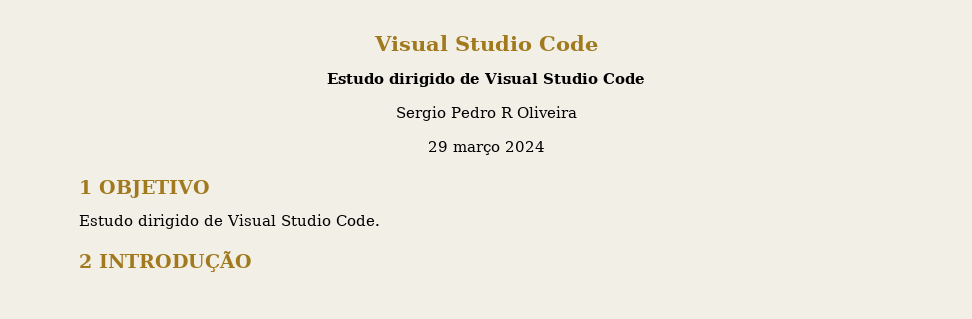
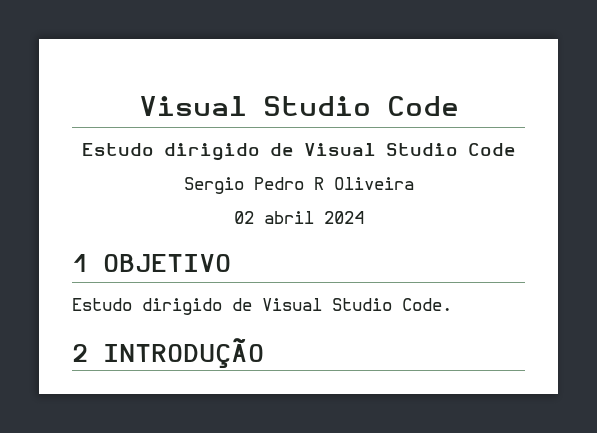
[427,141,500,155] 29 março -> [233,211,314,224] 02 abril

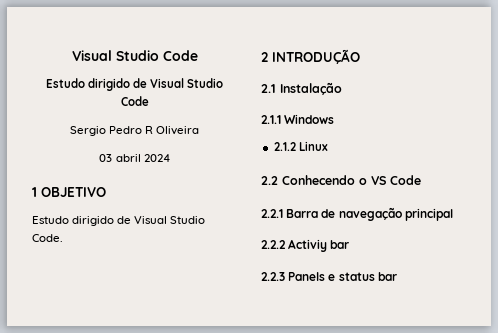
[233,211,254,224] 02 -> [99,154,113,162] 03
(264, 353) none -> [261,82,342,95] [261,114,335,124] [273,141,328,151] [261,175,421,185] [261,207,453,221] [261,239,350,252] [261,272,397,281] // 2.1 Instalação // 2.1.1 Windows // 2.1.2 Linux // 2.2 Conhecendo o VS Code // 2.2.1 Barra de navegação principal // 2.2.2 Activiy bar // 2.2.3 Panels e status bar

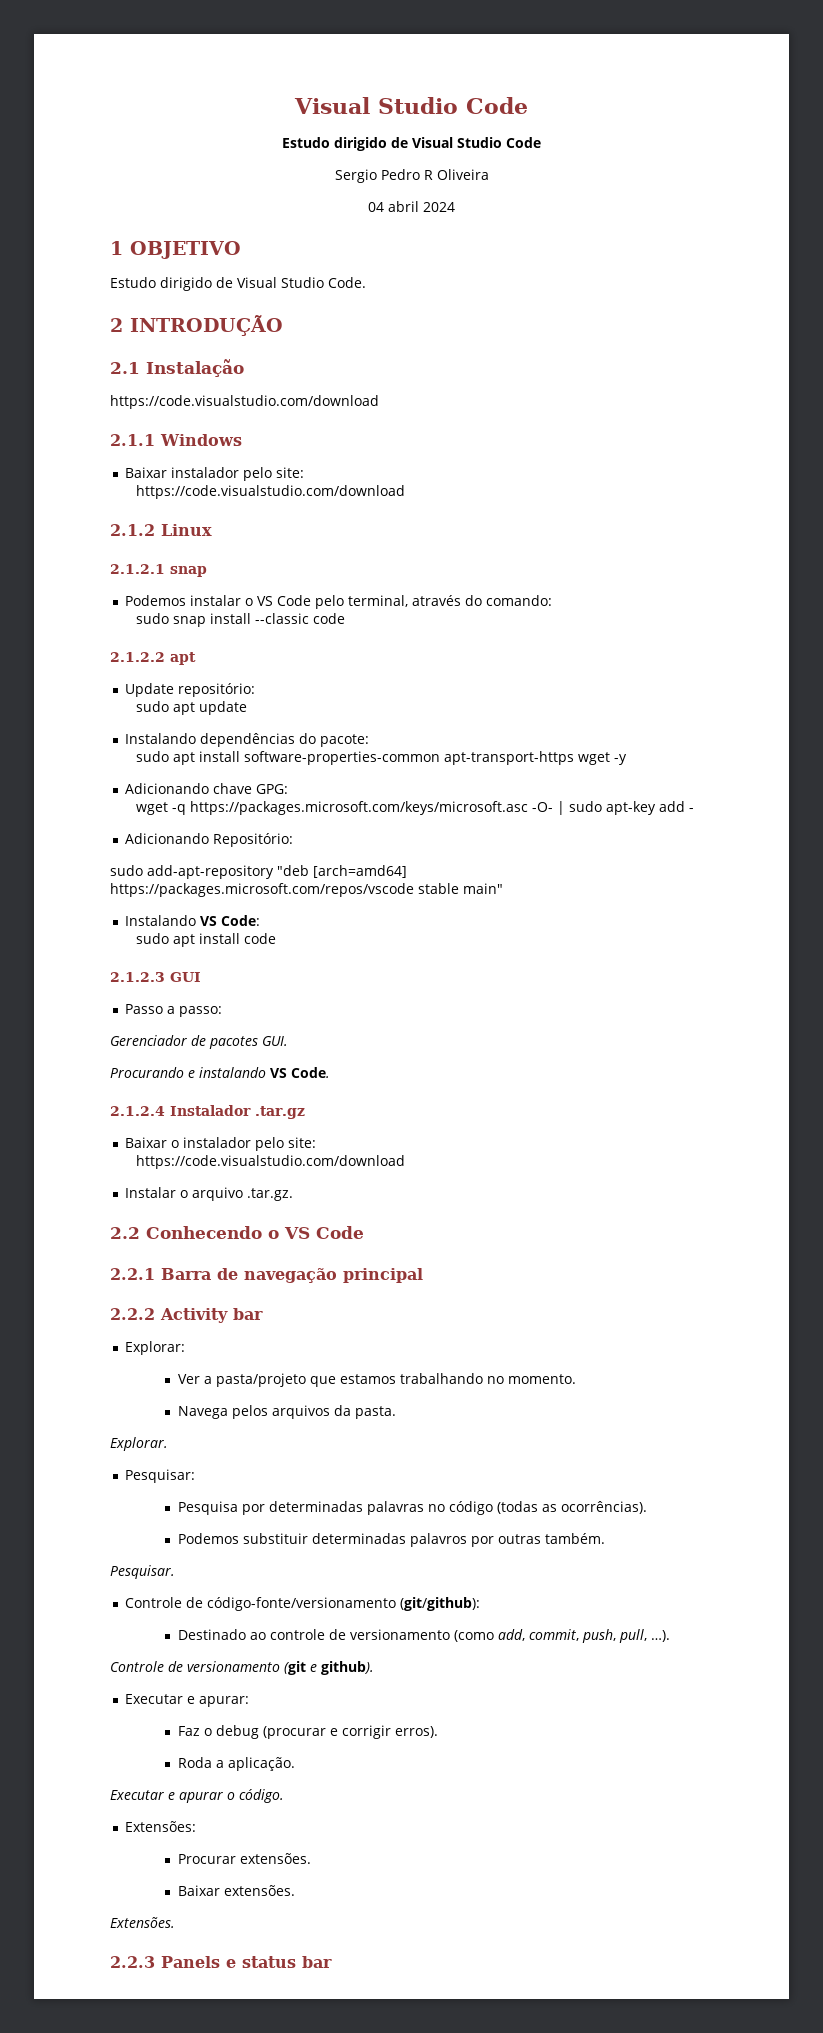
[99,154,113,162] 03 -> [368,202,384,212] 04
(342, 88) none -> [110,395,379,409] // https://code.visualstudio.com/download
[273,141,328,151] 2.1.2 Linux -> [125,467,305,481] [136,485,406,499] [110,524,212,536] [110,564,207,577] [125,595,553,609] [136,613,346,627] [110,652,196,665] [125,683,256,697] [136,701,248,715] [125,733,370,747] [136,751,628,765] [125,783,289,794] [136,801,695,815] [125,833,294,847] [110,865,407,879] [110,883,503,897] [125,915,261,926] [136,933,277,947] [110,972,201,982] [125,1004,223,1017] [110,1035,288,1049] [110,1067,330,1078] [110,1105,305,1119] [125,1137,317,1151] [136,1155,406,1169] [125,1187,294,1201] Baixar instalador pelo site: // https://code.visualstudio.com/download // 2.1.2 Linux // 2.1.2.1 snap // Podemos instalar o VS Code pelo terminal, através do comando: // sudo snap install --classic code // 2.1.2.2 apt // Update repositório: // sudo apt update // Instalando dependências do pacote: // sudo apt install software-properties-common apt-transport-https wget -y // Adicionando chave GPG: // wget -q https://packages.microsoft.com/keys/microsoft.asc -O- | sudo apt-key add - // Adicionando Repositório: // sudo add-apt-repository "deb [arch=amd64] https://packages.microsoft.com/repos/vscode stable main" // Instalando VS Code: // sudo apt install code // 2.1.2.3 GUI // Passo a passo: // Gerenciador de pacotes GUI. // Procurando e instalando VS Code. // 2.1.2.4 Instalador .tar.gz // Baixar o instalador pelo site: // https://code.visualstudio.com/download // Instalar o arquivo .tar.gz.
[288,239,350,252] Activiy bar -> [160,1308,263,1323] [125,1341,186,1355] [177,1373,576,1387] [177,1405,396,1419] [110,1437,168,1451] [125,1469,196,1483] [177,1501,647,1515] [177,1533,605,1547] [110,1565,175,1579] [125,1597,481,1611] [177,1629,670,1643] [110,1661,374,1675] [125,1694,250,1707] [177,1725,438,1739] [177,1757,295,1771] [110,1789,284,1803] [125,1821,197,1832] [177,1853,311,1864] [177,1885,295,1896] [110,1917,175,1928] Activity bar // Explorar: // Ver a pasta/projeto que estamos trabalhando no momento. // Navega pelos arquivos da pasta. // Explorar. // Pesquisar: // Pesquisa por determinadas palavras no código (todas as ocorrências). // Podemos substituir determinadas palavros por outras também. // Pesquisar. // Controle de código-fonte/versionamento (git/github): // Destinado ao controle de versionamento (como add, commit, push, pull, …). // Controle de versionamento (git e github). // Executar e apurar: // Faz o debug (procurar e corrigir erros). // Roda a aplicação. // Executar e apurar o código. // Extensões: // Procurar extensões. // Baixar extensões. // Extensões.

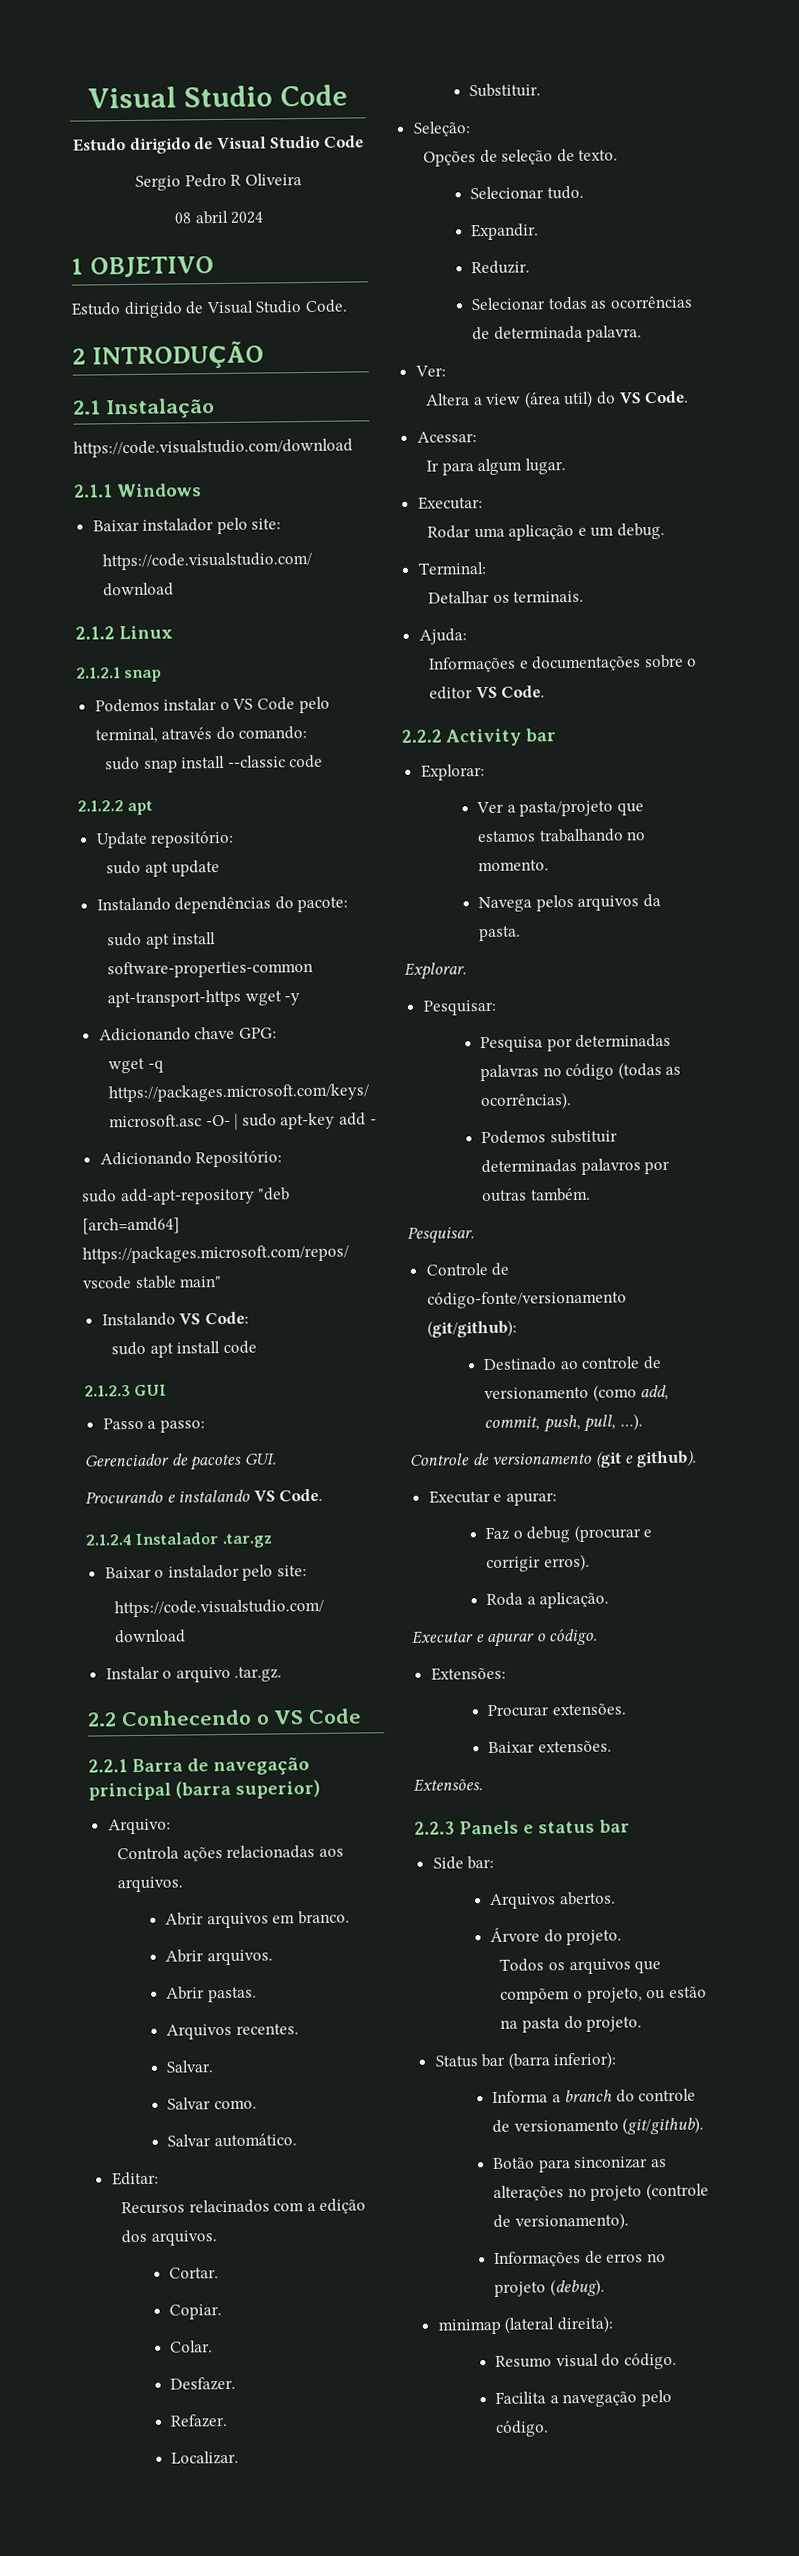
[368,202,384,212] 04 -> [173,212,192,224] 08
(423, 1275) none -> [175,1779,321,1799] [107,1818,171,1835] [117,1844,344,1862] [117,1876,184,1893] [164,1910,350,1929] [164,1949,273,1966] [165,1986,257,2003] [165,2023,299,2040] [165,2060,213,2073] [166,2097,257,2110] [166,2133,297,2148] [111,2171,159,2186] [121,2198,367,2215] [121,2229,217,2246] [168,2267,219,2279] [168,2304,222,2320] [169,2340,213,2353] [169,2376,236,2391] [169,2414,228,2428] [170,2450,239,2465] [468,83,541,98] [412,121,471,137] [423,148,619,167] [469,185,584,200] [470,223,539,241] [470,260,530,275] [470,295,693,311] [471,325,643,342] [414,365,446,377] [425,390,690,409] [416,431,477,443] [426,458,566,476] [417,496,483,510] [427,522,666,541] [417,561,487,575] [428,590,585,604] [418,628,467,645] [428,654,698,673] [429,685,546,700] (barra superior) // Arquivo: // Controla ações relacionadas aos arquivos. // Abrir arquivos em branco. // Abrir arquivos. // Abrir pastas. // Arquivos recentes. // Salvar. // Salvar como. // Salvar automático. // Editar: // Recursos relacinados com a edição dos arquivos. // Cortar. // Copiar. // Colar. // Desfazer. // Refazer. // Localizar. // Substituir. // Seleção: // Opções de seleção de texto. // Selecionar tudo. // Expandir. // Reduzir. // Selecionar todas as ocorrências de determinada palavra. // Ver: // Altera a view (área util) do VS Code. // Acessar: // Ir para algum lugar. // Executar: // Rodar uma aplicação e um debug. // Terminal: // Detalhar os terminais. // Ajuda: // Informações e documentações sobre o editor VS Code.
(332, 1962) none -> [432,1855,495,1870] [488,1891,616,1910] [489,1926,623,1946] [499,1958,662,1975] [500,1986,707,2004] [500,2015,643,2033] [434,2051,617,2070] [491,2088,697,2104] [491,2116,705,2135] [491,2156,667,2173] [492,2182,709,2202] [492,2212,629,2231] [493,2250,666,2268] [493,2278,605,2297] [437,2315,613,2335] [494,2352,677,2370] [494,2389,672,2408] [494,2420,549,2437] // Side bar: // Arquivos abertos. // Árvore do projeto. // Todos os arquivos que compõem o projeto, ou estão na pasta do projeto. // Status bar (barra inferior): // Informa a branch do controle de versionamento (git/github). // Botão para sinconizar as alterações no projeto (controle de versionamento). // Informações de erros no projeto (debug). // minimap (lateral direita): // Resumo visual do código. // Facilita a navegação pelo código.

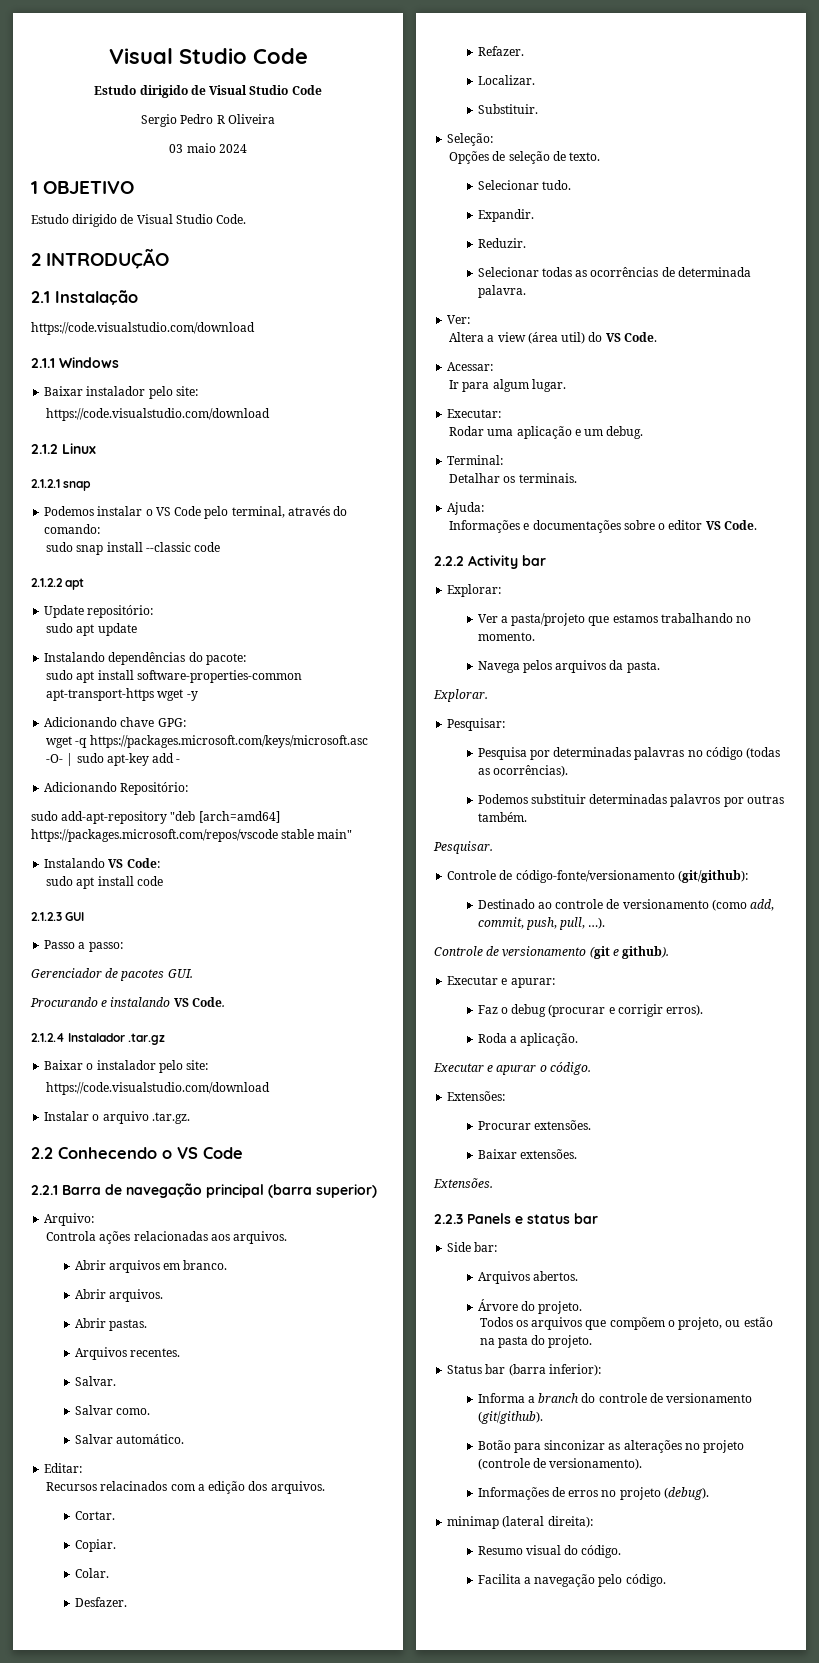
[173,210,229,225] 08 abril -> [169,143,216,153] 03 maio

